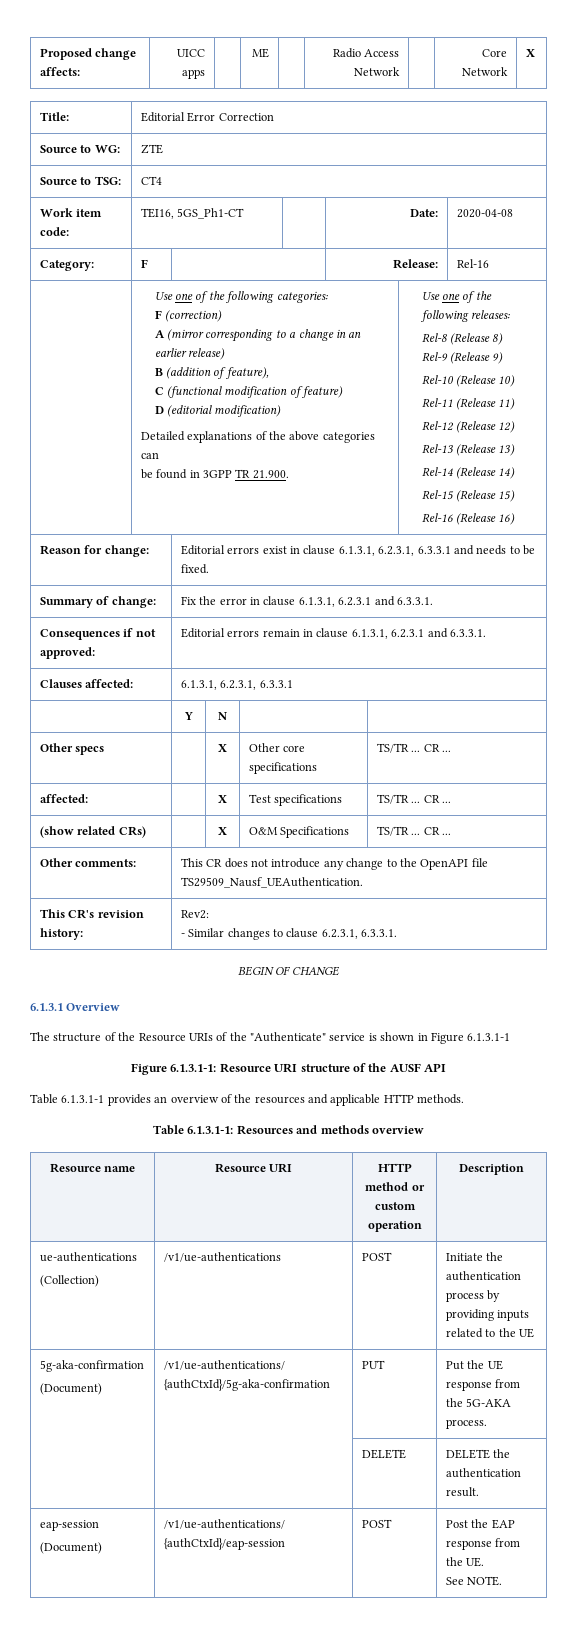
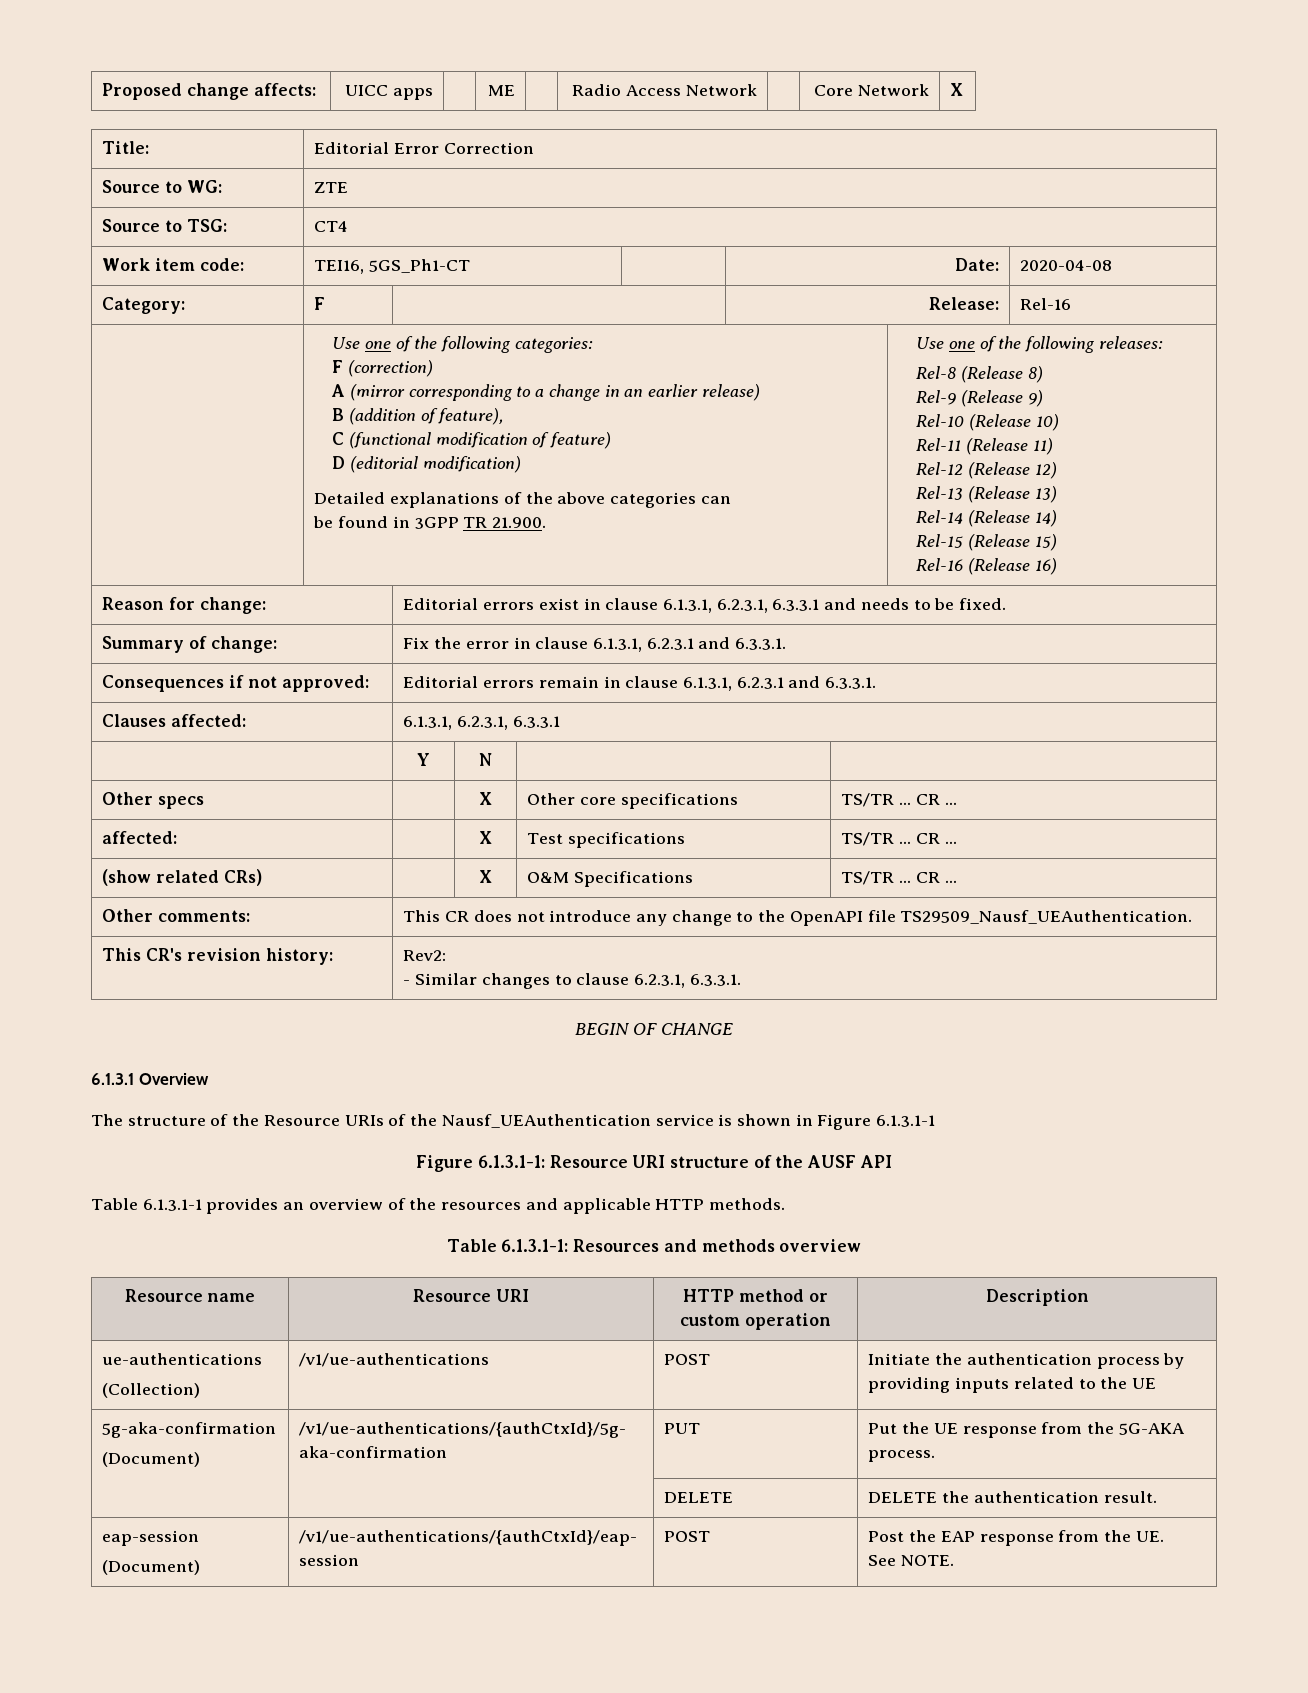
[250,1032,326,1042] "Authenticate" -> [441,1114,651,1128] Nausf_UEAuthentication

